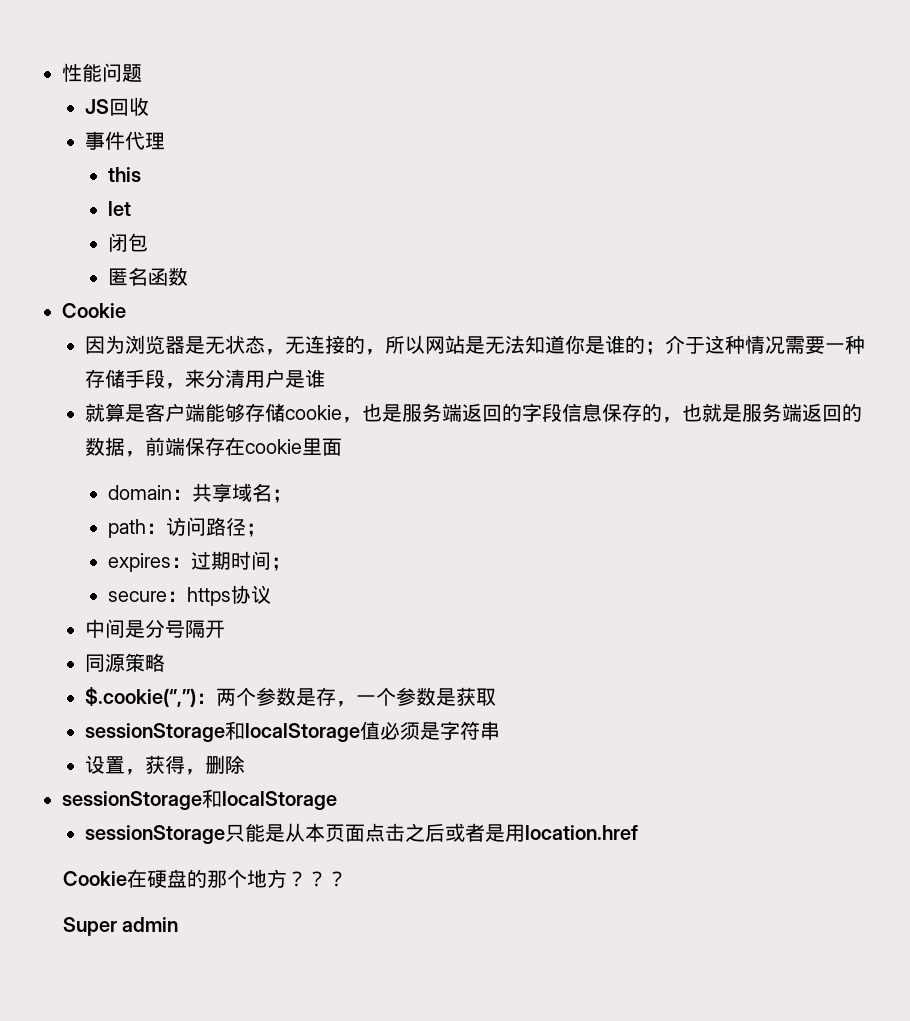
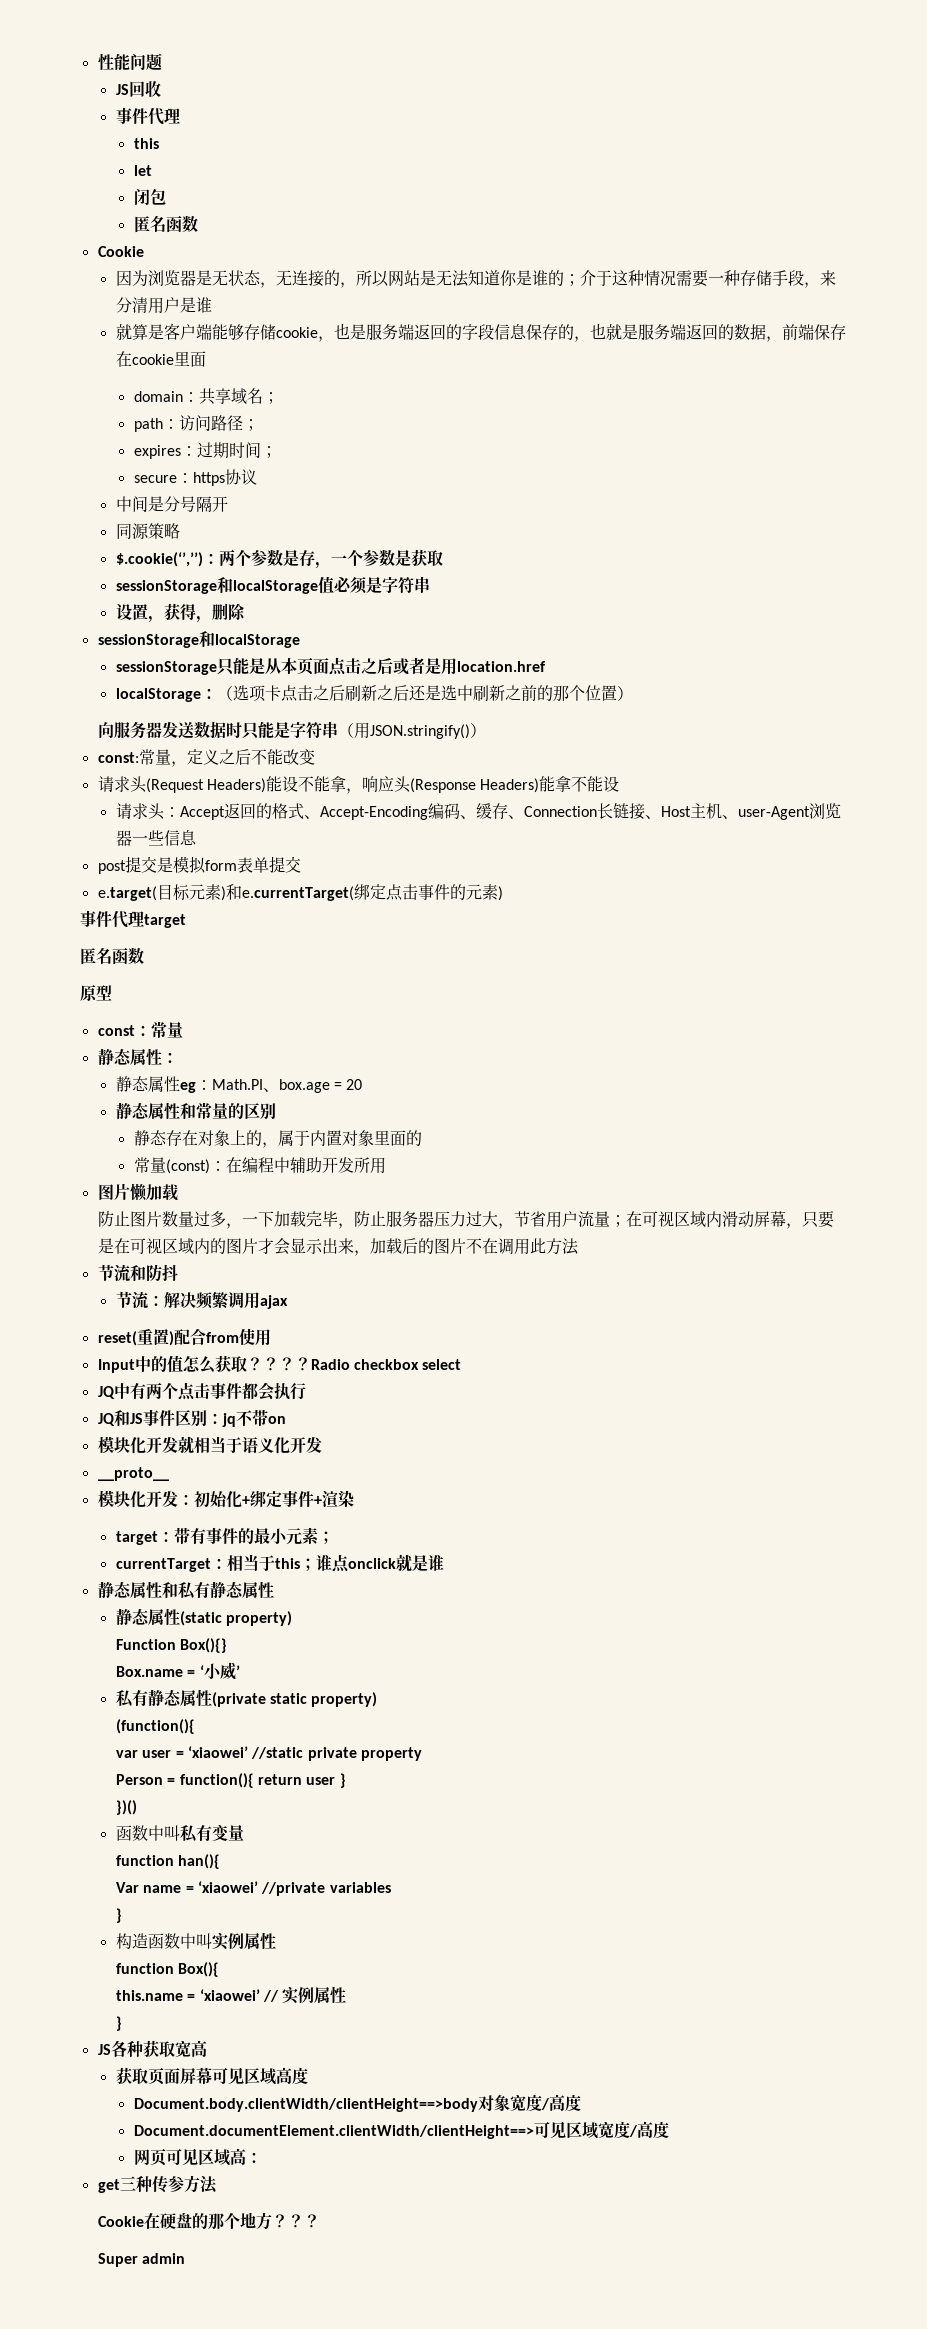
(638, 832) none -> [115,685,633,702] [98,721,487,739] [97,749,315,767] [97,776,620,794] [115,803,841,820] [115,830,197,846] [97,856,301,874] [97,884,503,901] [80,910,186,928] [80,947,144,965] [80,985,112,1002] [97,1021,183,1038] [97,1048,178,1065] [115,1076,363,1093] [115,1102,276,1120] [133,1130,422,1148] [133,1157,386,1174] [97,1183,179,1201] [98,1210,835,1229] [98,1238,580,1256] [97,1264,178,1282] [115,1291,288,1309] [97,1328,271,1346] [97,1355,462,1373] [97,1382,306,1401] [97,1409,286,1427] [97,1436,322,1454] [97,1467,169,1481] [97,1490,354,1508] [115,1527,334,1545] [115,1554,444,1572] [97,1581,274,1600] [115,1608,292,1626] [116,1638,228,1653] [116,1662,240,1680] [115,1689,378,1708] [116,1719,196,1734] [116,1746,423,1761] [116,1773,346,1788] [116,1800,138,1815] [115,1824,244,1843] [116,1854,221,1869] [116,1881,391,1896] [116,1908,123,1923] [115,1932,276,1950] [116,1962,220,1977] [116,1986,347,2004] [116,2016,123,2031] [97,2040,207,2057] [115,2067,308,2085] [133,2094,581,2112] [133,2121,669,2139] [133,2148,262,2166] [97,2175,218,2194] // localStorage：（选项卡点击之后刷新之后还是选中刷新之前的那个位置） // 向服务器发送数据时只能是字符串（用JSON.stringify()） // const:常量，定义之后不能改变 // 请求头(Request Headers)能设不能拿，响应头(Response Headers)能拿不能设 // 请求头：Accept返回的格式、Accept-Encoding编码、缓存、Connection长链接、Host主机、user-Agent浏览器一些信息 // post提交是模拟form表单提交 // e.target(目标元素)和e.currentTarget(绑定点击事件的元素) // 事件代理target // 匿名函数 // 原型 // const：常量 // 静态属性： // 静态属性eg：Math.PI、box.age = 20 // 静态属性和常量的区别 // 静态存在对象上的，属于内置对象里面的 // 常量(const)：在编程中辅助开发所用 // 图片懒加载 // 防止图片数量过多，一下加载完毕，防止服务器压力过大，节省用户流量；在可视区域内滑动屏幕，只要是在可视区域内的图片才会显示出来，加载后的图片不在调用此方法 // 节流和防抖 // 节流：解决频繁调用ajax // reset(重置)配合from使用 // Input中的值怎么获取？？？？Radio checkbox select // JQ中有两个点击事件都会执行 // JQ和JS事件区别：jq不带on // 模块化开发就相当于语义化开发 // __proto__ // 模块化开发：初始化+绑定事件+渲染 // target：带有事件的最小元素； // currentTarget：相当于this；谁点onclick就是谁 // 静态属性和私有静态属性 // 静态属性(static property) // Function Box(){} // Box.name = ‘小威’ // 私有静态属性(private static property) // (function(){ // var user = ‘xiaowei’ //static private property // Person = function(){ return user } // })() // 函数中叫私有变量 // function han(){ // Var name = ‘xiaowei’ //private variables // } // 构造函数中叫实例属性 // function Box(){ // this.name = ‘xiaowei’ // 实例属性 // } // JS各种获取宽高 // 获取页面屏幕可见区域高度 // Document.body.clientWidth/clientHeight==>body对象宽度/高度 // Document.documentElement.clientWidth/clientHeight==>可见区域宽度/高度 // 网页可见区域高： // get三种传参方法

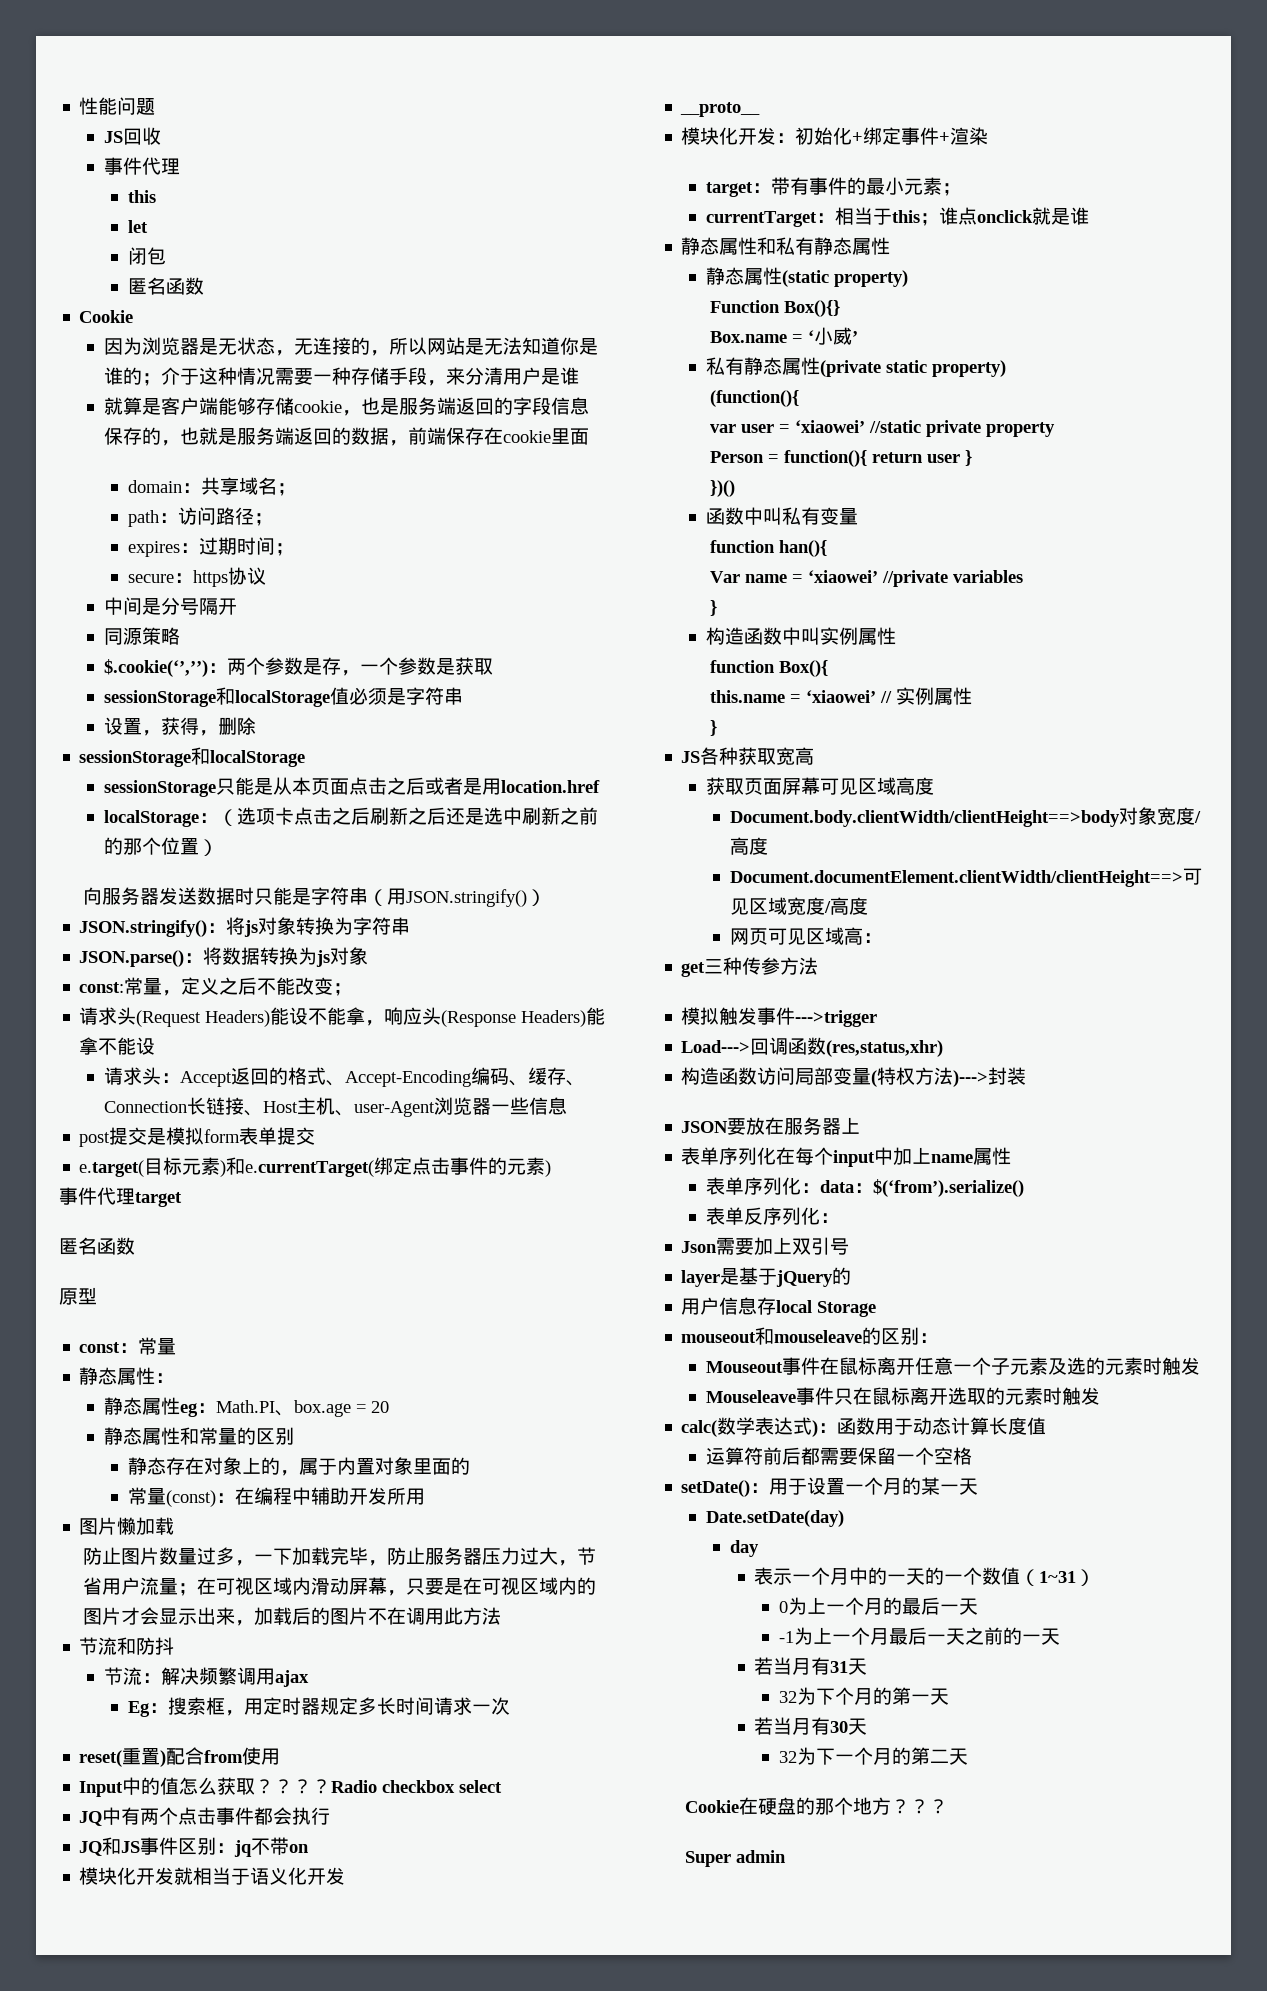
(487, 730) none -> [79,917,411,937] [79,947,369,967] // JSON.stringify()：将js对象转换为字符串 // JSON.parse()：将数据转换为js对象
(315, 757) none -> [333,983,353,996] ；
(288, 1302) none -> [128,1697,511,1717] // Eg：搜索框，用定时器规定多长时间请求一次
(218, 2185) none -> [681,1007,878,1027] [681,1037,944,1057] [681,1067,1027,1087] [681,1117,861,1135] [681,1147,1012,1167] [705,1177,1024,1197] [705,1207,839,1225] [681,1237,850,1255] [681,1267,852,1287] [681,1297,877,1317] [681,1327,939,1345] [705,1357,1200,1375] [705,1387,1100,1405] [681,1417,1047,1437] [705,1447,972,1465] [681,1477,979,1497] [705,1510,844,1527] [730,1540,760,1557] [754,1567,1096,1586] [778,1597,978,1615] [778,1627,1060,1645] [754,1657,868,1675] [778,1687,949,1705] [754,1717,868,1735] [778,1747,968,1765] // 模拟触发事件--->trigger // Load--->回调函数(res,status,xhr) // 构造函数访问局部变量(特权方法)--->封装 // JSON要放在服务器上 // 表单序列化在每个input中加上name属性 // 表单序列化：data：$(‘from’).serialize() // 表单反序列化： // Json需要加上双引号 // layer是基于jQuery的 // 用户信息存local Storage // mouseout和mouseleave的区别： // Mouseout事件在鼠标离开任意一个子元素及选的元素时触发 // Mouseleave事件只在鼠标离开选取的元素时触发 // calc(数学表达式)：函数用于动态计算长度值 // 运算符前后都需要保留一个空格 // setDate()：用于设置一个月的某一天 // Date.setDate(day) // day // 表示一个月中的一天的一个数值（1~31） // 0为上一个月的最后一天 // -1为上一个月最后一天之前的一天 // 若当月有31天 // 32为下个月的第一天 // 若当月有30天 // 32为下一个月的第二天

